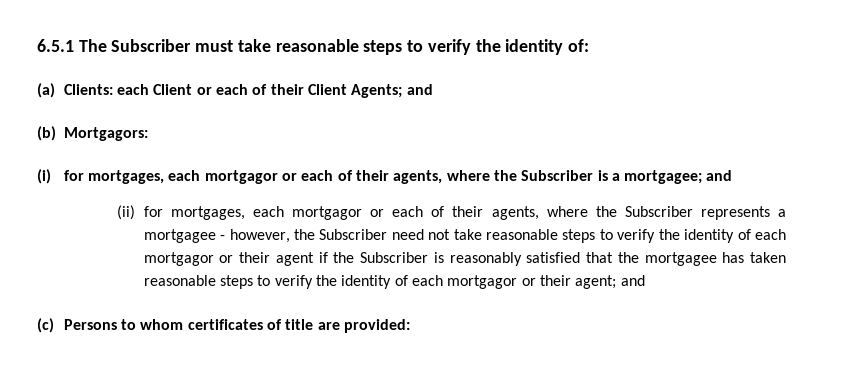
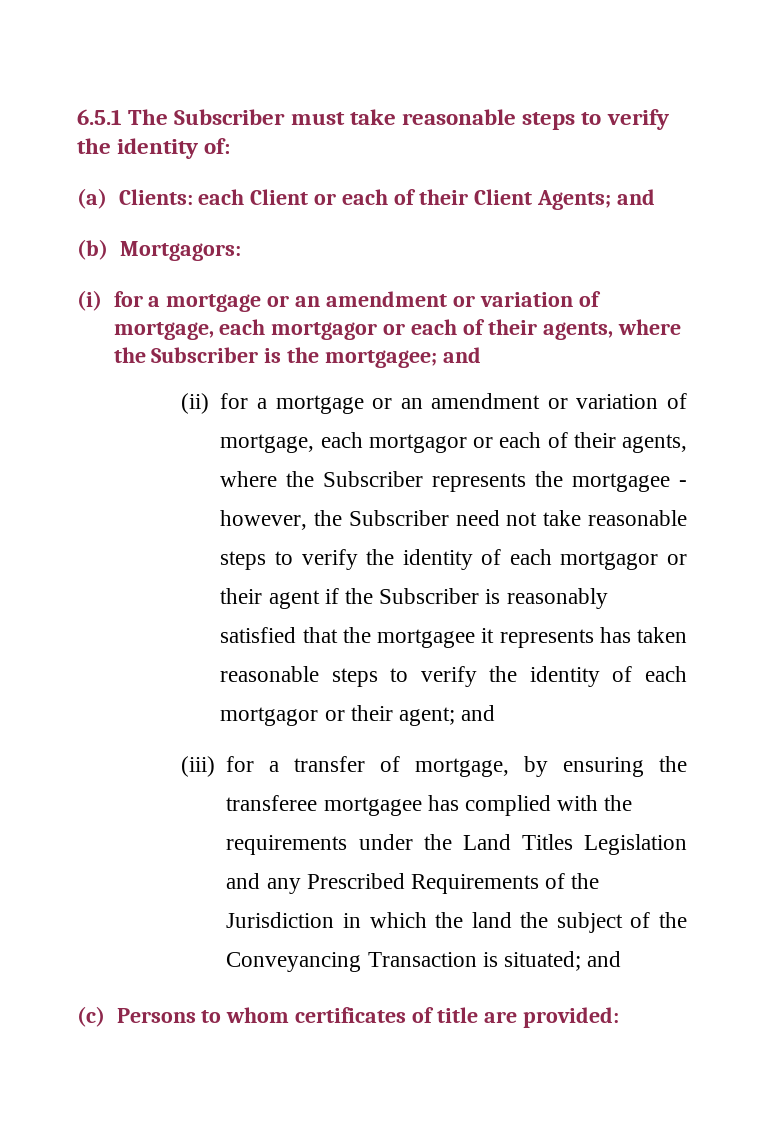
[87,170,164,184] mortgages, -> [148,291,602,312] [113,322,214,340] a mortgage or an amendment or variation of mortgage,
[611,173,620,181] a -> [287,347,320,363] the
[170,206,245,220] mortgages, -> [256,393,688,414] [220,434,315,453] a mortgage or an amendment or variation of mortgage,
[777,209,786,217] a -> [535,471,564,487] the
(717, 259) none -> [481,628,594,648] it represents
(645, 280) none -> [180,756,688,777] [226,795,633,816] [226,834,687,855] [226,873,600,894] [226,912,688,933] [226,951,622,972] // (iii) for a transfer of mortgage, by ensuring the transferee mortgagee has complied with the requirements under the Land Titles Legislation and any Prescribed Requirements of the Jurisdiction in which the land the subject of the Conveyancing Transaction is situated; and

